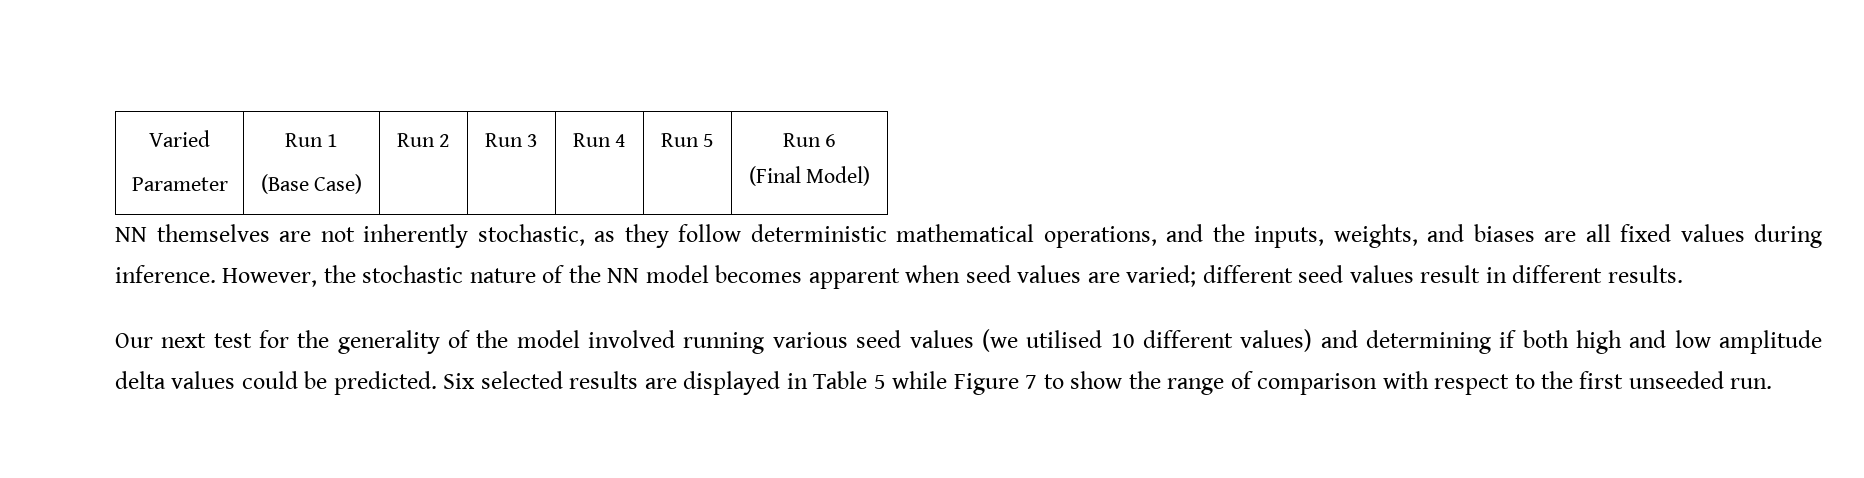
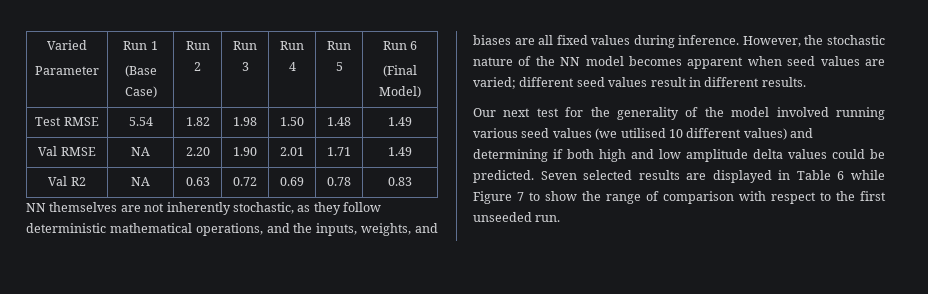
(871, 176) none -> [35,117,99,126] [128,117,153,126] [185,117,210,126] [233,117,257,126] [280,117,304,126] [327,117,351,126] [388,117,412,126] [38,146,96,156] [131,147,150,156] [185,147,210,156] [233,147,257,156] [280,147,304,156] [327,147,351,156] [388,147,412,156] [48,176,86,186] [131,177,150,186] [185,177,210,186] [233,177,257,186] [280,177,304,186] [327,177,351,186] [388,177,412,186] // Test RMSE | 5.54 | 1.82 | 1.98 | 1.50 | 1.48 | 1.49 // Val RMSE | NA | 2.20 | 1.90 | 2.01 | 1.71 | 1.49 // Val R2 | NA | 0.63 | 0.72 | 0.69 | 0.78 | 0.83
[443,373,476,389] Six -> [540,171,577,180] Seven
[873,375,886,389] 5 -> [837,171,845,180] 6

